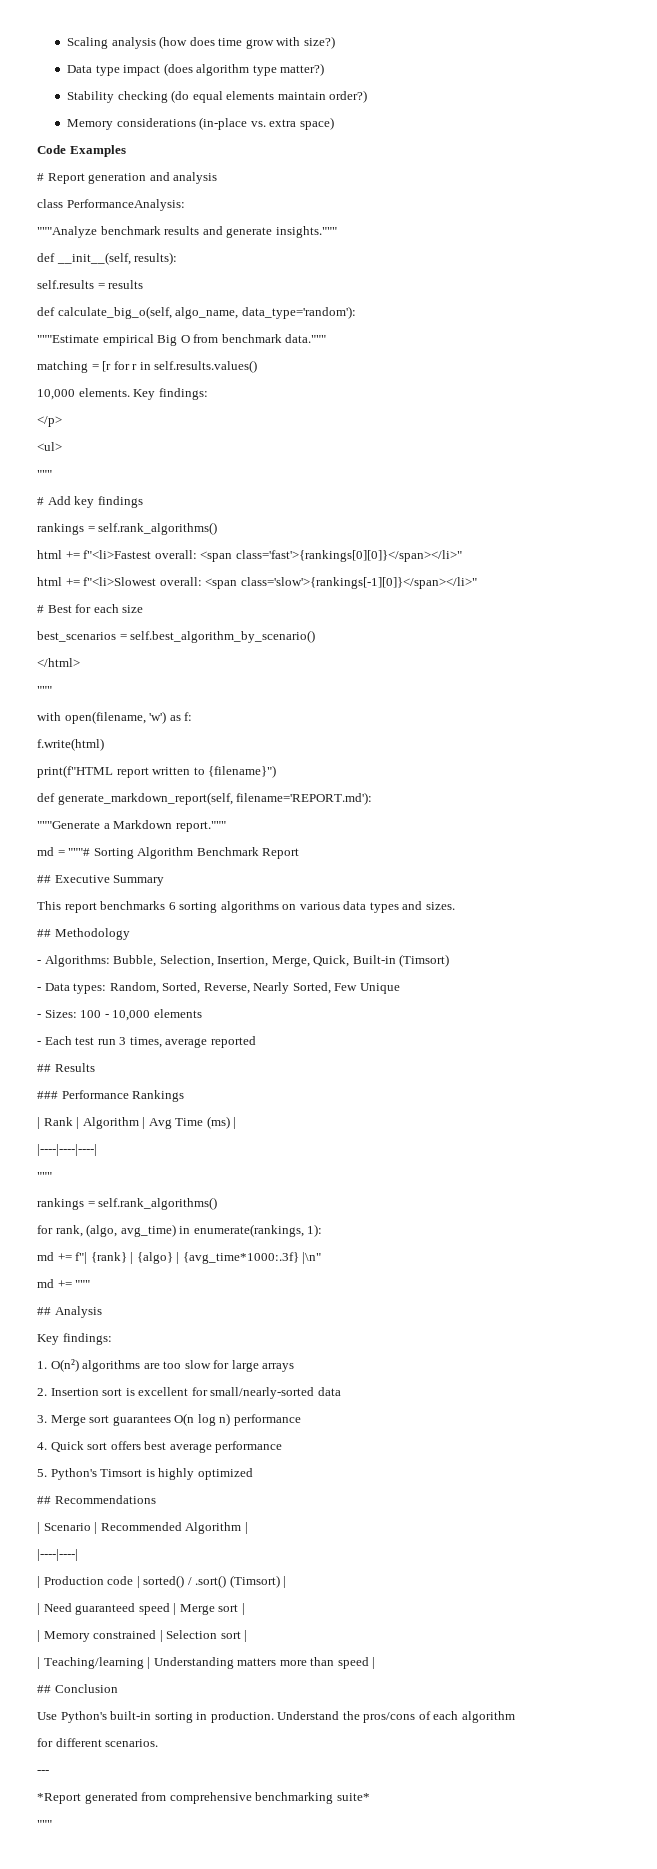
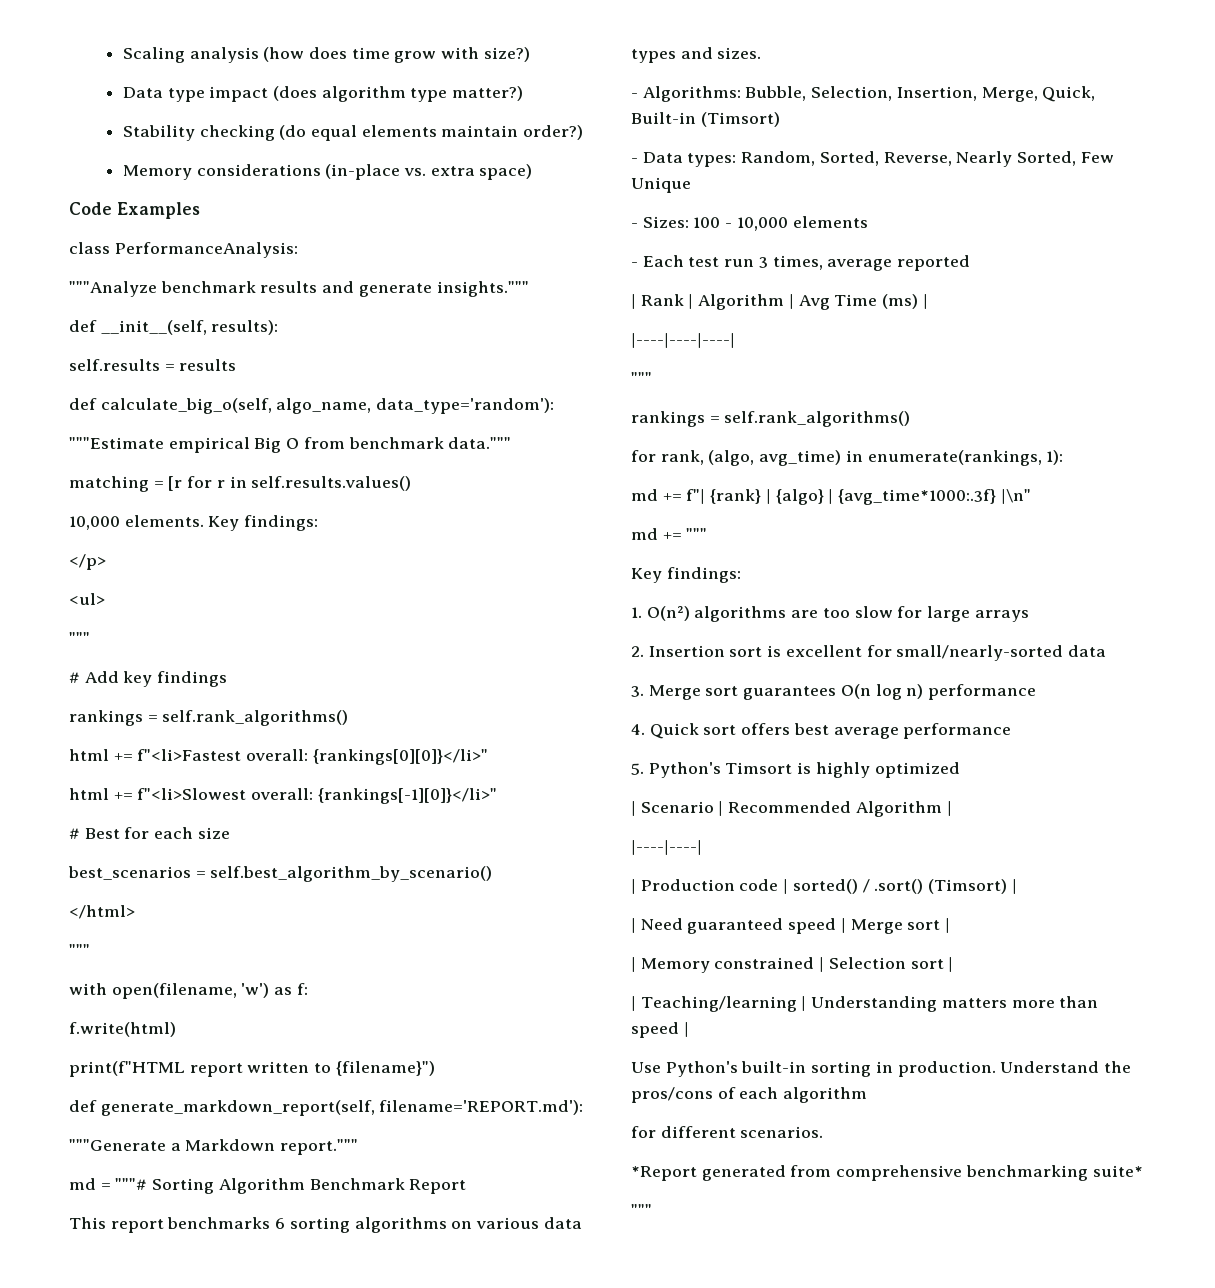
[37,172,218,184] // # Report generation and analysis -> (200, 210) none
[200,550,462,562] <span class='fast'>{rankings[0][0]}</span></li>" -> [312,749,488,765] {rankings[0][0]}</li>"
[205,577,477,589] <span class='slow'>{rankings[-1][0]}</span></li>" -> [317,788,497,804] {rankings[-1][0]}</li>"
[37,875,165,886] // ## Executive Summary -> (467, 1186) none
[37,928,130,940] // ## Methodology -> (762, 53) none
[37,1063,95,1072] [37,1090,185,1102] // ## Results // ### Performance Rankings -> (971, 263) none
[37,1306,102,1318] // ## Analysis -> (708, 534) none
[37,1495,156,1504] // ## Recommendations -> (960, 770) none
[37,1684,118,1693] // ## Conclusion -> (689, 1029) none
[37,1770,49,1774] // --- -> (824, 1132) none

